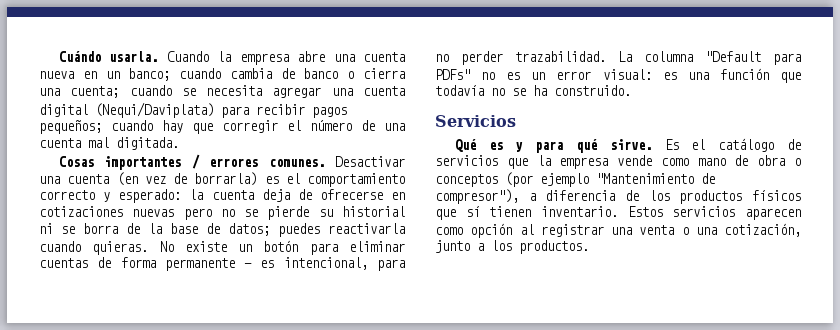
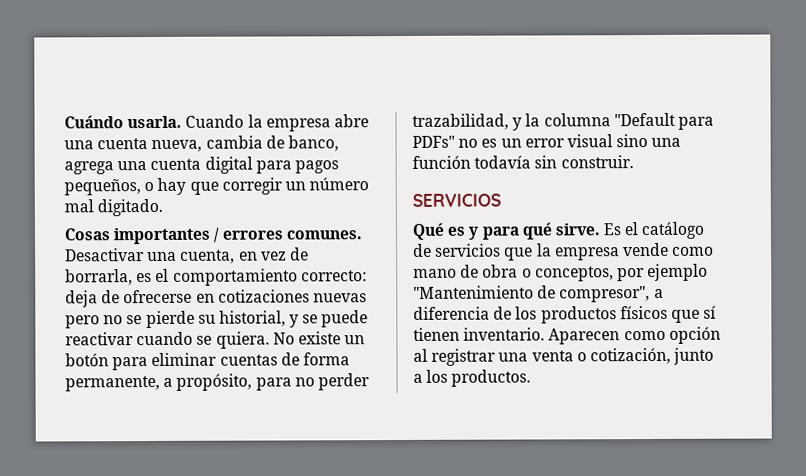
[39,68,405,81] [39,85,405,98] [39,102,347,118] [39,120,405,134] [39,137,179,150] nueva en un banco; cuando cambia de banco o cierra una cuenta; cuando se necesita agregar una cuenta digital (Nequi/Daviplata) para recibir pagos pequeños; cuando hay que corregir el número de una cuenta mal digitada. -> [151,135,339,153] [64,156,339,175] [64,177,370,196] [64,198,164,217] nueva, cambia de banco, agrega una cuenta digital para pagos pequeños, o hay que corregir un número mal digitado.
[67,172,138,186] cuenta (en -> [180,249,258,264] cuenta, en
[194,172,258,186] borrarla) -> [65,269,133,286] borrarla,
[39,189,254,203] correcto y esperado: la cuenta -> [300,270,367,282] correcto:
[341,206,405,217] [39,223,405,237] [39,241,149,255] historial ni se borra de la base de datos; puedes reactivarla cuando quieras. -> [218,310,369,328] [65,331,270,349] historial, y se puede reactivar cuando se quiera.
[164,257,405,271] [435,51,632,65] permanente — es intencional, para no perder trazabilidad. La -> [65,373,370,392] [412,113,541,131] permanente, a propósito, para no perder trazabilidad, y la
[602,68,801,83] [435,85,631,96] [435,115,516,127] visual: es una función que todavía no se ha construido. // Servicios -> [566,134,682,148] [412,155,634,169] [412,193,501,207] visual sino una función todavía sin construir. // SERVICIOS
[435,172,533,187] conceptos (por -> [534,266,645,282] conceptos, por
[435,189,519,204] compresor"), -> [559,286,651,303] compresor",
[627,206,801,220] Estos servicios aparecen -> [548,328,621,345] Aparecen
[695,227,717,235] una -> (587, 357) none

